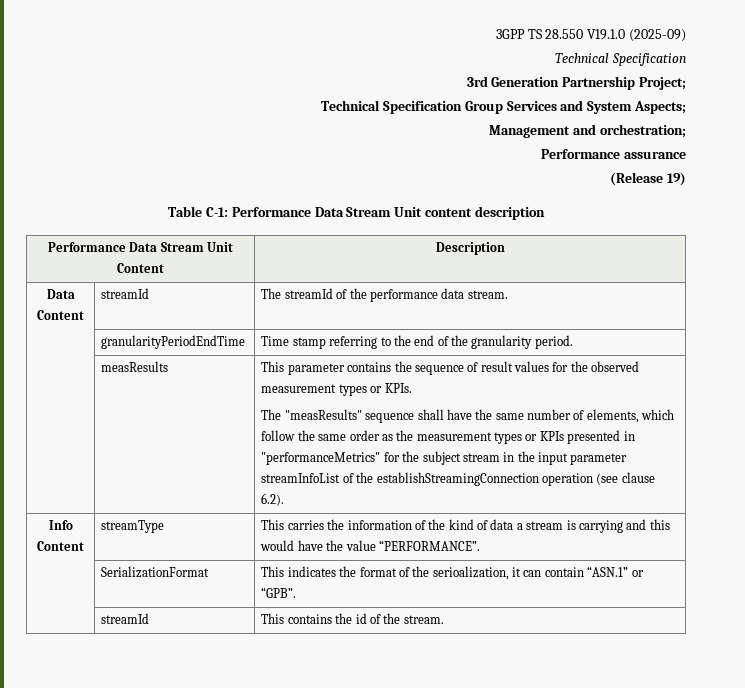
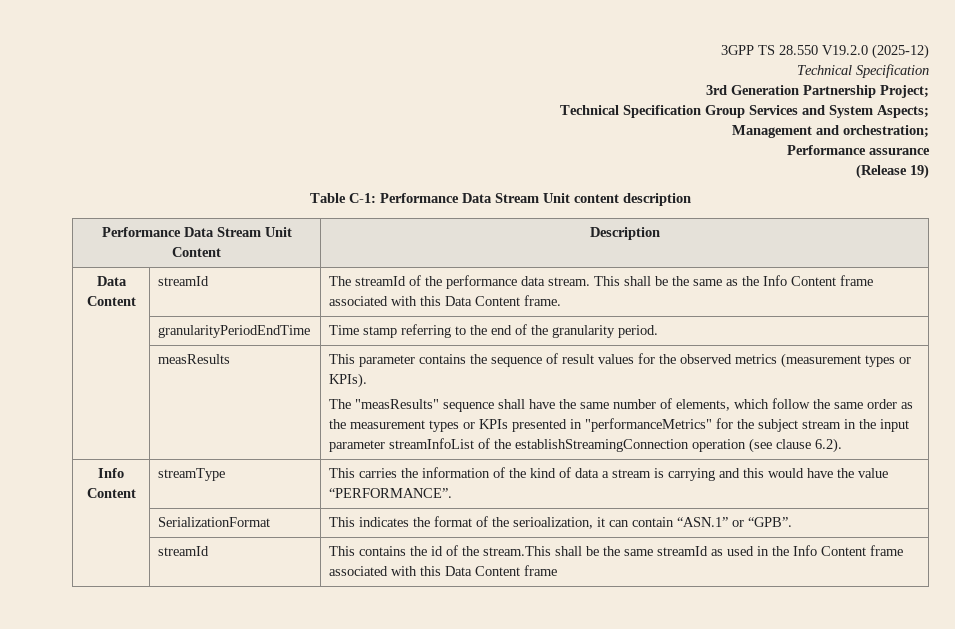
[587,29,686,42] V19.1.0 (2025-09) -> [822,44,929,59] V19.2.0 (2025-12)
(508, 294) none -> [594,275,874,286] [329,295,562,306] This shall be the same as the Info Content frame associated with this Data Content frame.
[261,383,412,396] measurement types or KPIs. -> [735,353,912,368] [329,373,368,388] metrics (measurement types or KPIs).
[403,615,444,624] stream. -> [483,545,904,556] [329,565,558,576] stream.This shall be the same streamId as used in the Info Content frame associated with this Data Content frame

